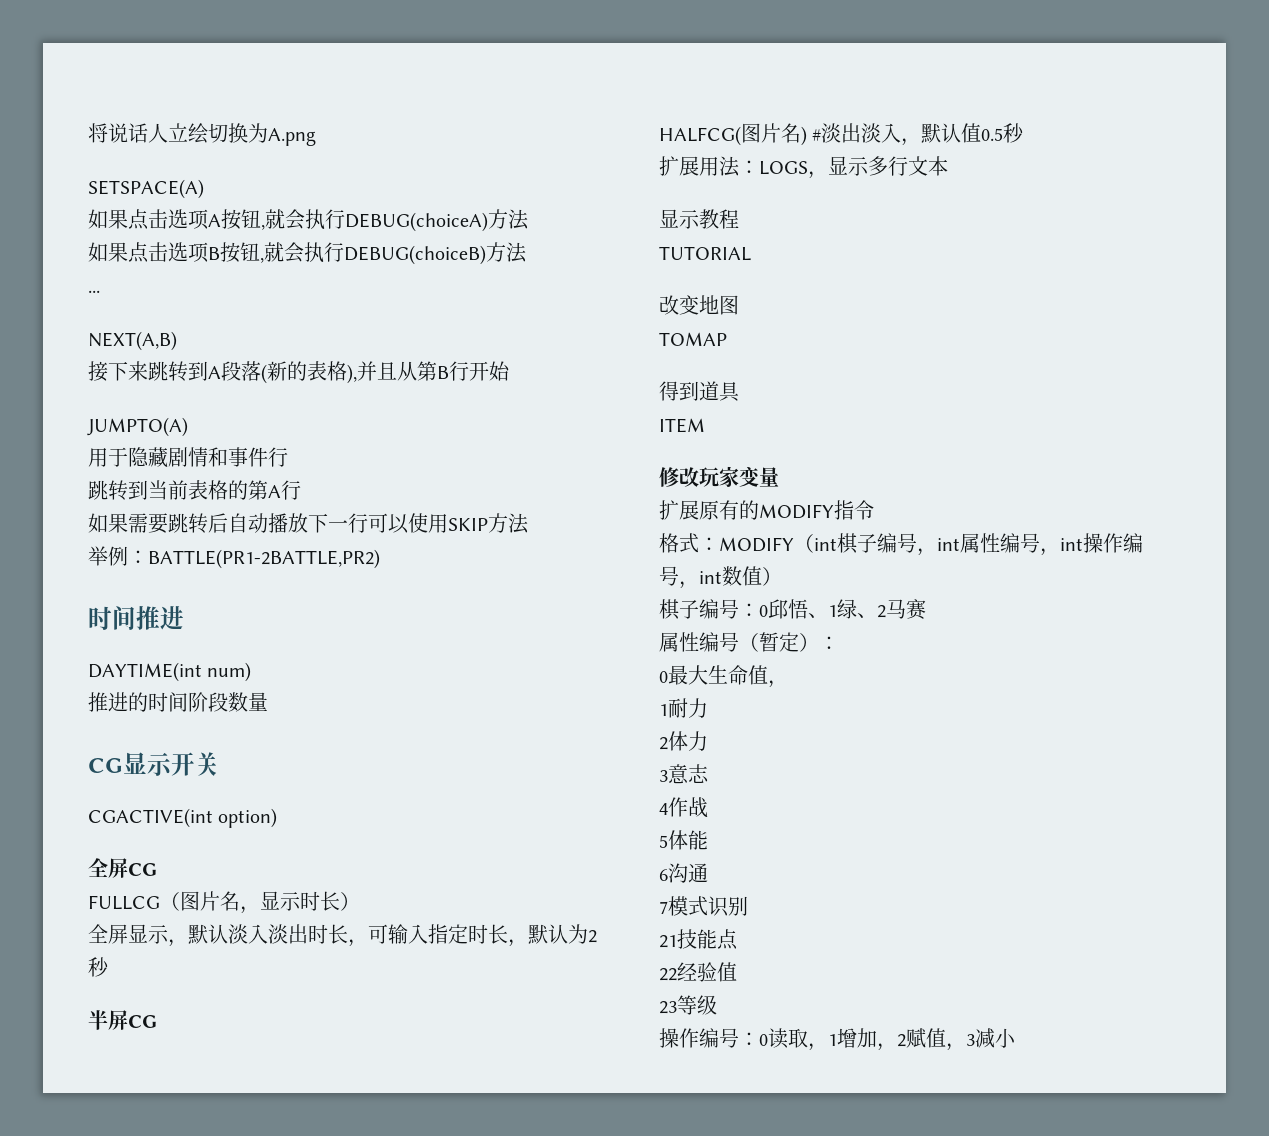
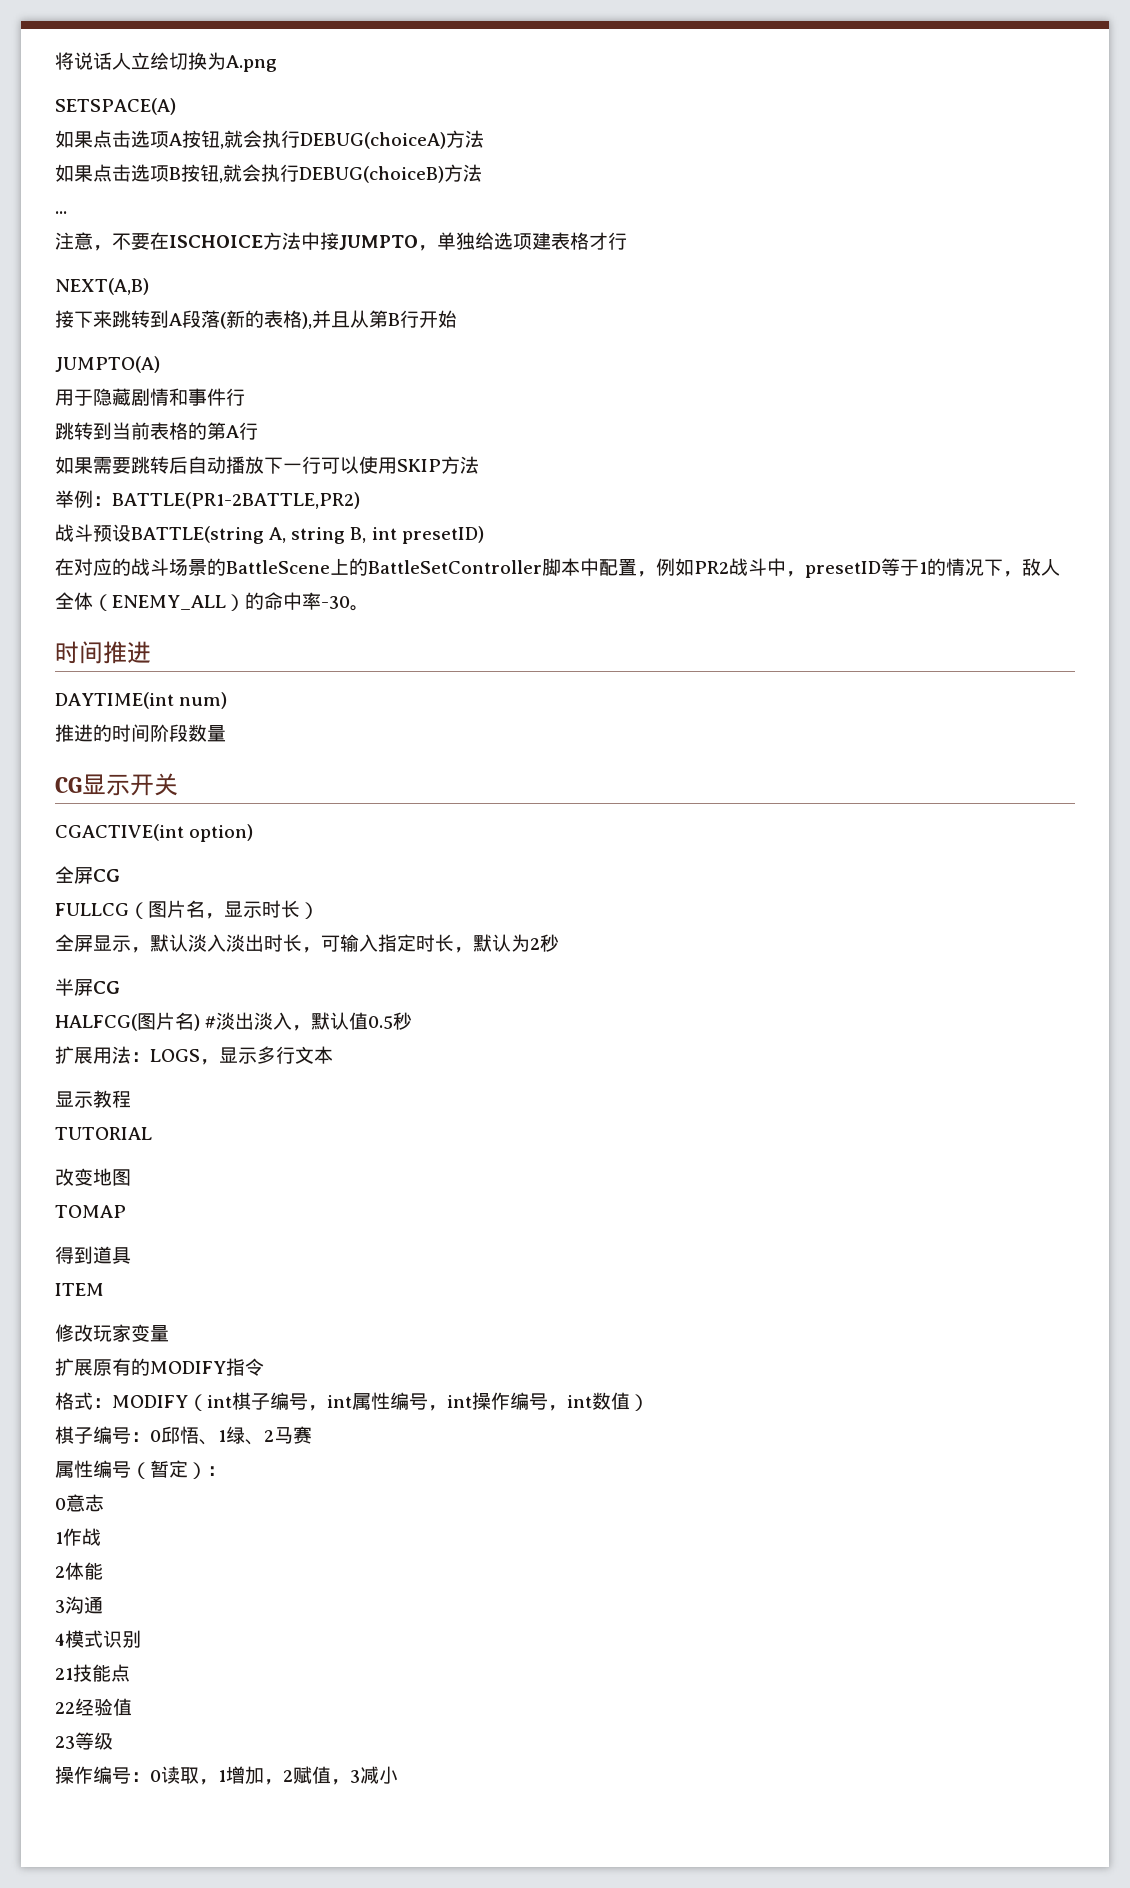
(100, 291) none -> [55,232,627,251] // 注意，不要在ISCHOICE方法中接JUMPTO，单独给选项建表格才行
(380, 559) none -> [55,524,484,544] [55,558,1060,578] [55,592,369,611] // 战斗预设BATTLE(string A, string B, int presetID) // 在对应的战斗场景的BattleScene上的BattleSetController脚本中配置，例如PR2战斗中，presetID等于1的情况下，敌人全体（ENEMY_ALL）的命中率-30。
[668,665,788,688] [659,698,708,718] 最大生命值， // 1耐力 -> [66,1494,104,1512] [55,1528,101,1546] 意志 // 1作战
[688,731,708,751] [659,764,709,784] [659,797,708,818] [659,830,708,850] [659,869,668,881] 力 // 3意志 // 4作战 // 5体能 // 6 -> [84,1562,103,1580] [55,1600,65,1613] 能 // 3
[659,901,668,914] 7 -> [55,1633,65,1646] 4

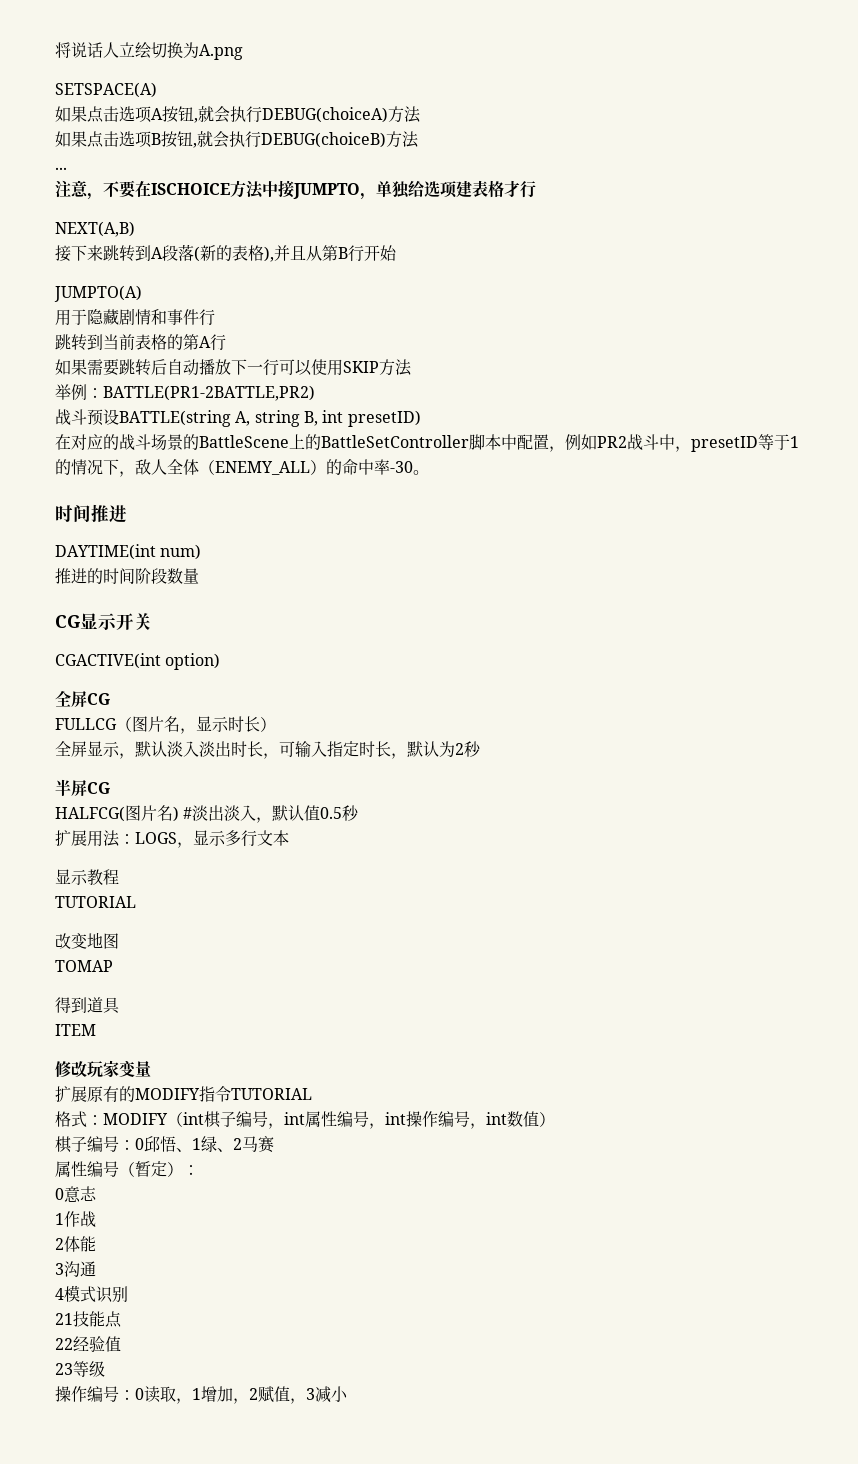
(264, 1367) none -> [231,1088,312,1100] TUTORIAL

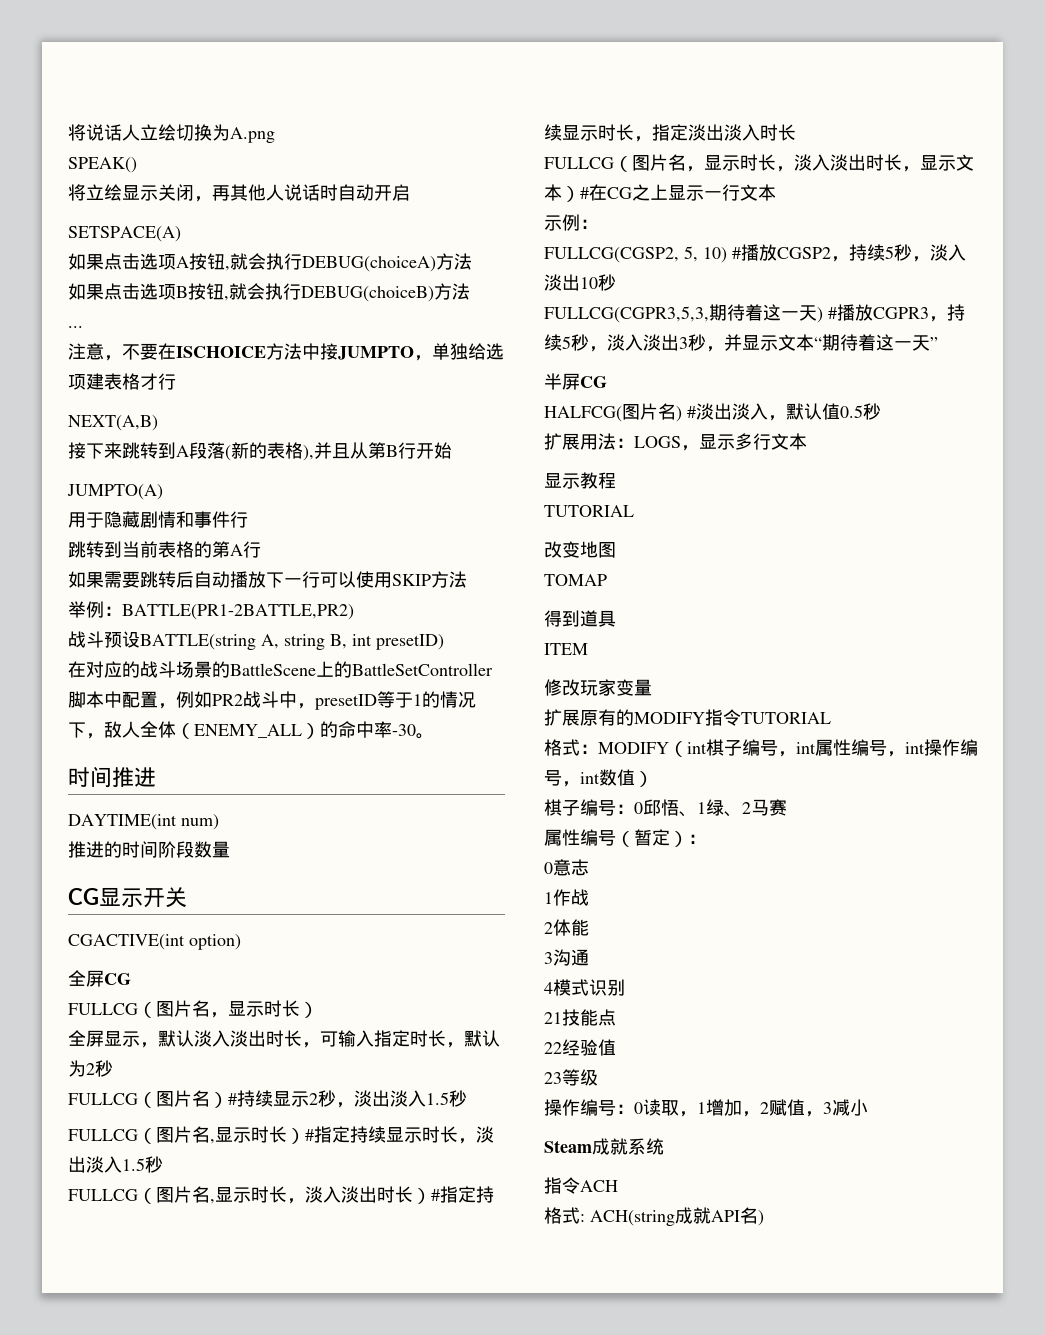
(243, 52) none -> [68,157,137,173] [68,184,410,202] // SPEAK() // 将立绘显示关闭，再其他人说话时自动开启
(481, 749) none -> [68,1090,467,1108] [68,1126,494,1144] [68,1156,163,1173] [68,1186,494,1204] [544,124,796,142] [544,154,974,172] [544,184,776,202] [544,214,598,231] [544,244,966,263] [544,274,616,291] [544,304,965,323] [544,334,938,352] // FULLCG（图片名）#持续显示2秒，淡出淡入1.5秒 // FULLCG（图片名,显示时长）#指定持续显示时长，淡出淡入1.5秒 // FULLCG（图片名,显示时长，淡入淡出时长）#指定持续显示时长，指定淡出淡入时长 // FULLCG（图片名，显示时长，淡入淡出时长，显示文本）#在CG之上显示一行文本 // 示例： // FULLCG(CGSP2, 5, 10) #播放CGSP2，持续5秒，淡入淡出10秒 // FULLCG(CGPR3,5,3,期待着这一天) #播放CGPR3，持续5秒，淡入淡出3秒，并显示文本“期待着这一天”
(348, 1394) none -> [544,1138,664,1155] [544,1177,618,1194] [544,1207,764,1226] // Steam成就系统 // 指令ACH // 格式: ACH(string成就API名)

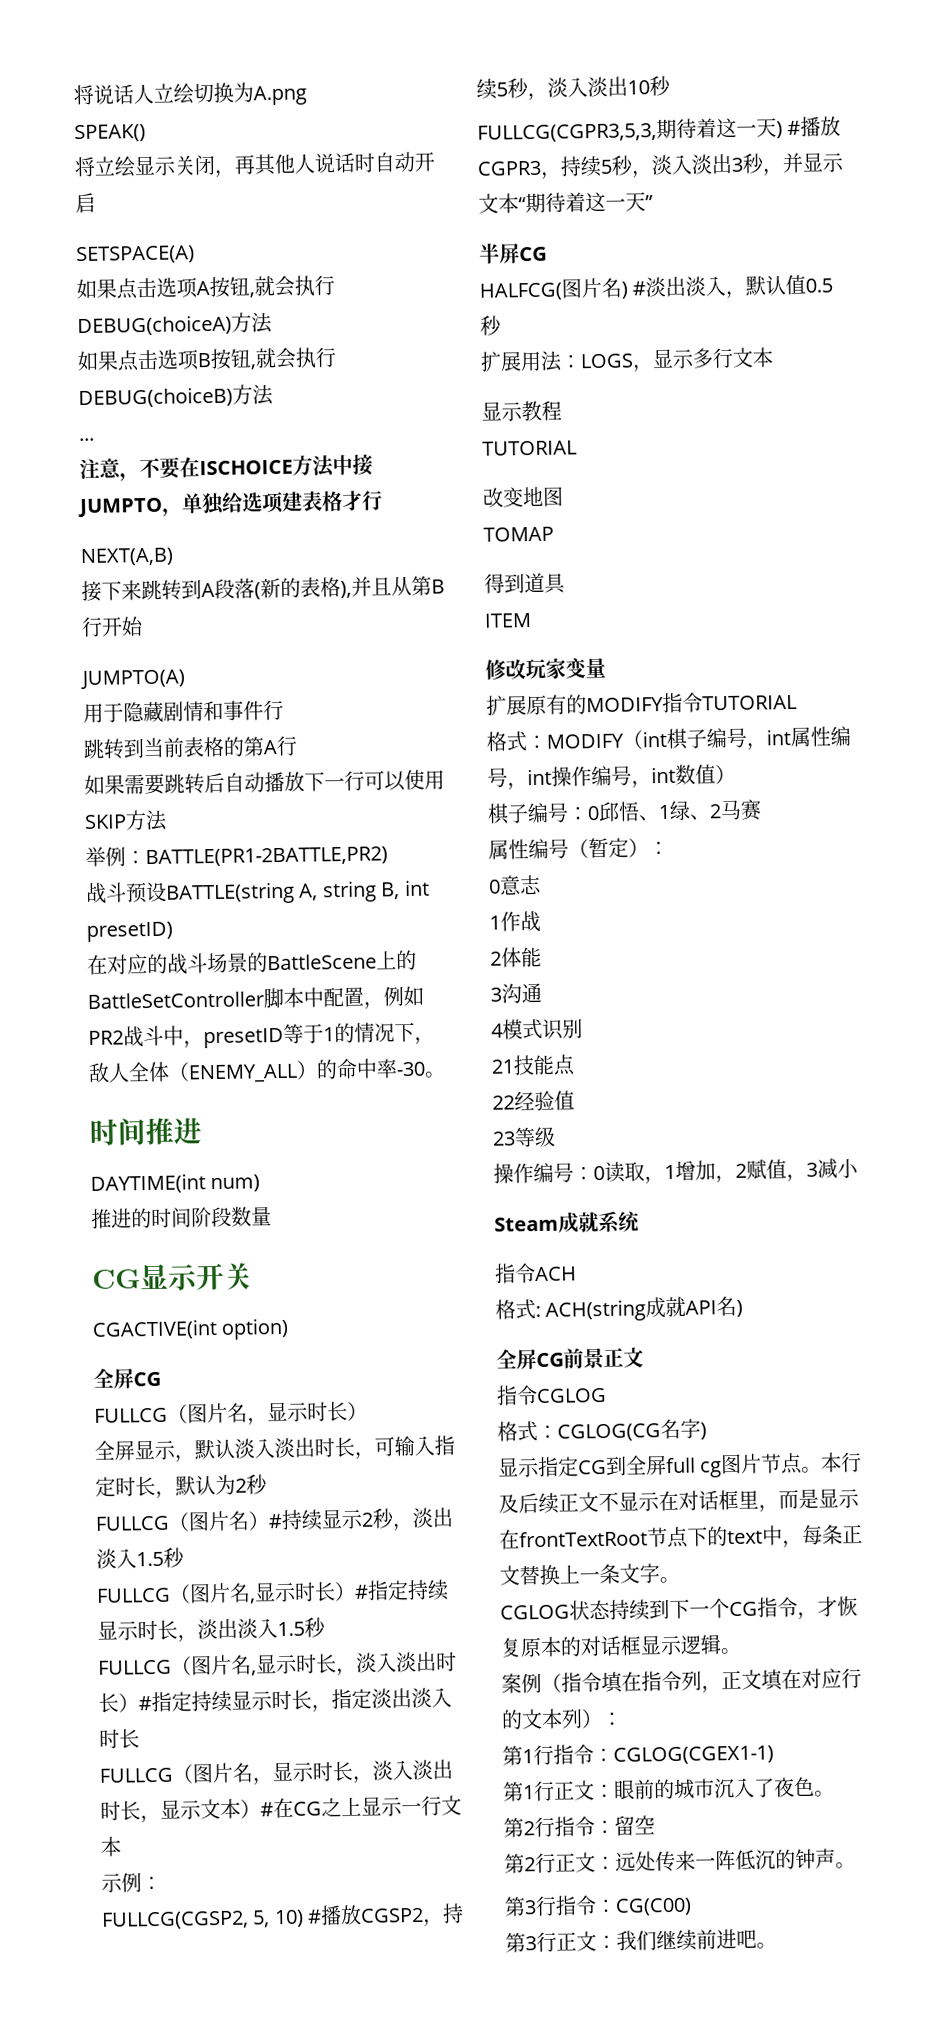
(764, 1218) none -> [496,1347,644,1370] [496,1385,607,1406] [497,1418,707,1442] [497,1451,863,1478] [498,1488,860,1515] [499,1524,863,1550] [499,1563,680,1586] [500,1596,858,1621] [500,1634,742,1658] [501,1668,862,1694] [501,1708,623,1730] [502,1744,774,1766] [502,1776,835,1802] [503,1815,655,1838] [504,1848,856,1874] [504,1895,692,1917] [505,1929,777,1953] // 全屏CG前景正文 // 指令CGLOG // 格式：CGLOG(CG名字) // 显示指定CG到全屏full cg图片节点。本行及后续正文不显示在对话框里，而是显示在frontTextRoot节点下的text中，每条正文替换上一条文字。 // CGLOG状态持续到下一个CG指令，才恢复原本的对话框显示逻辑。 // 案例（指令填在指令列，正文填在对应行的文本列）： // 第1行指令：CGLOG(CGEX1-1) // 第1行正文：眼前的城市沉入了夜色。 // 第2行指令：留空 // 第2行正文：远处传来一阵低沉的钟声。 // 第3行指令：CG(C00) // 第3行正文：我们继续前进吧。

